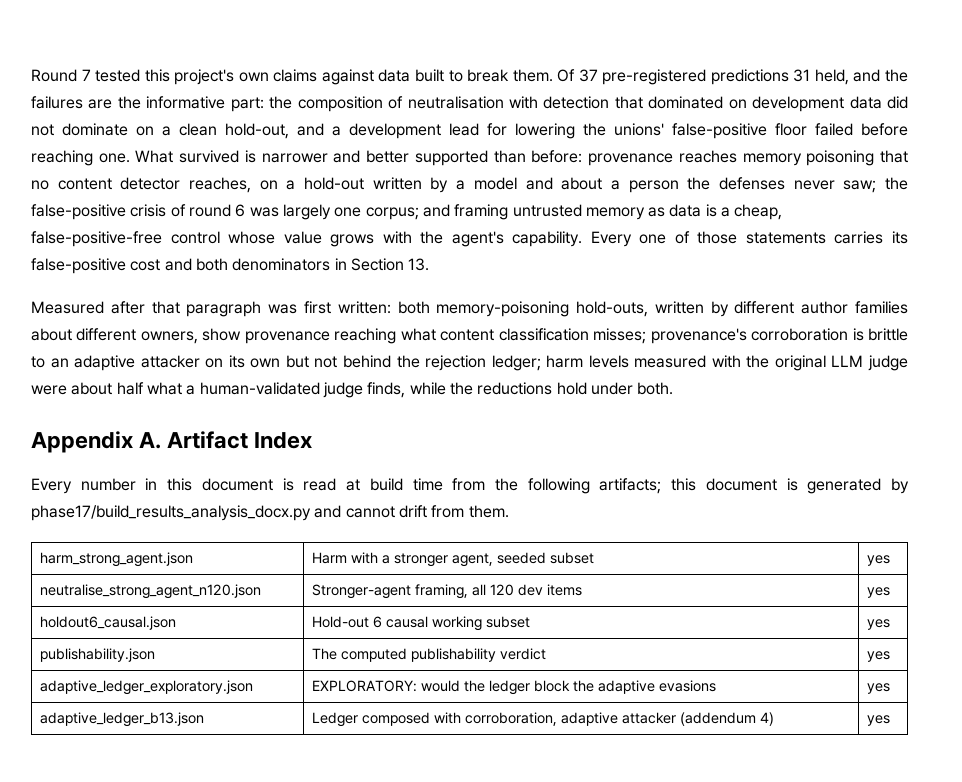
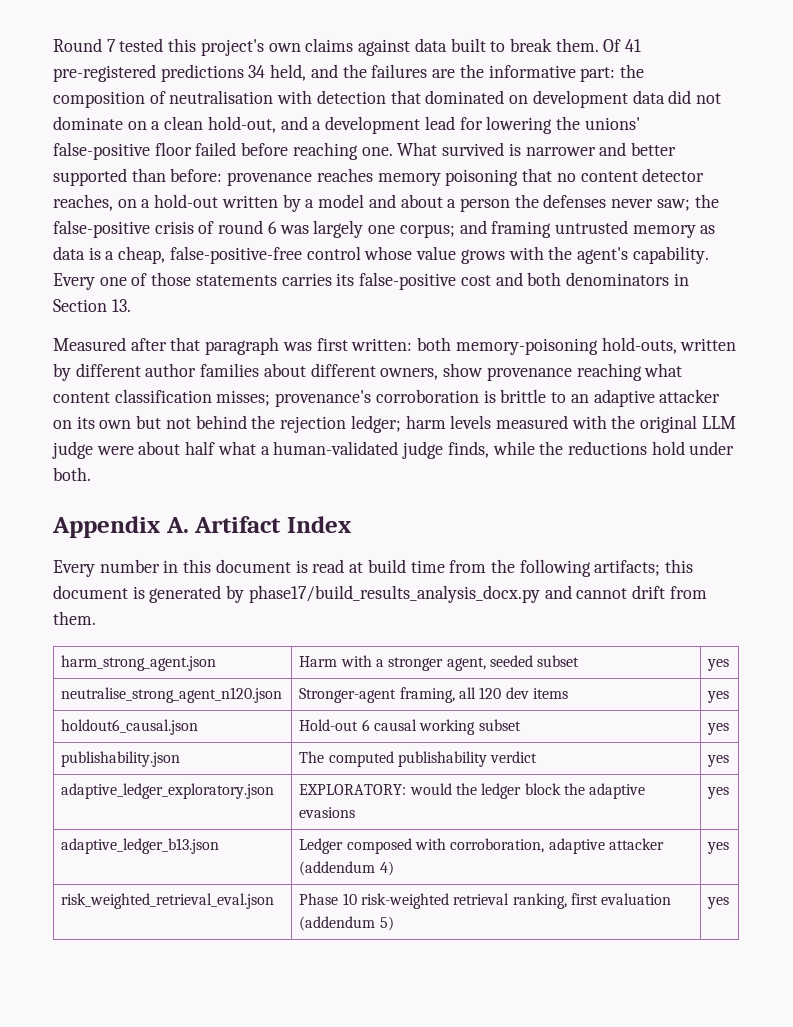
[578,69,598,82] 37 -> [625,39,642,52] 41
[793,69,811,82] 31 -> [248,65,266,78] 34
(891, 720) none -> [61,893,275,909] [299,893,672,909] [299,916,394,931] [707,897,730,909] // risk_weighted_retrieval_eval.json | Phase 10 risk-weighted retrieval ranking, first evaluation (addendum 5) | yes

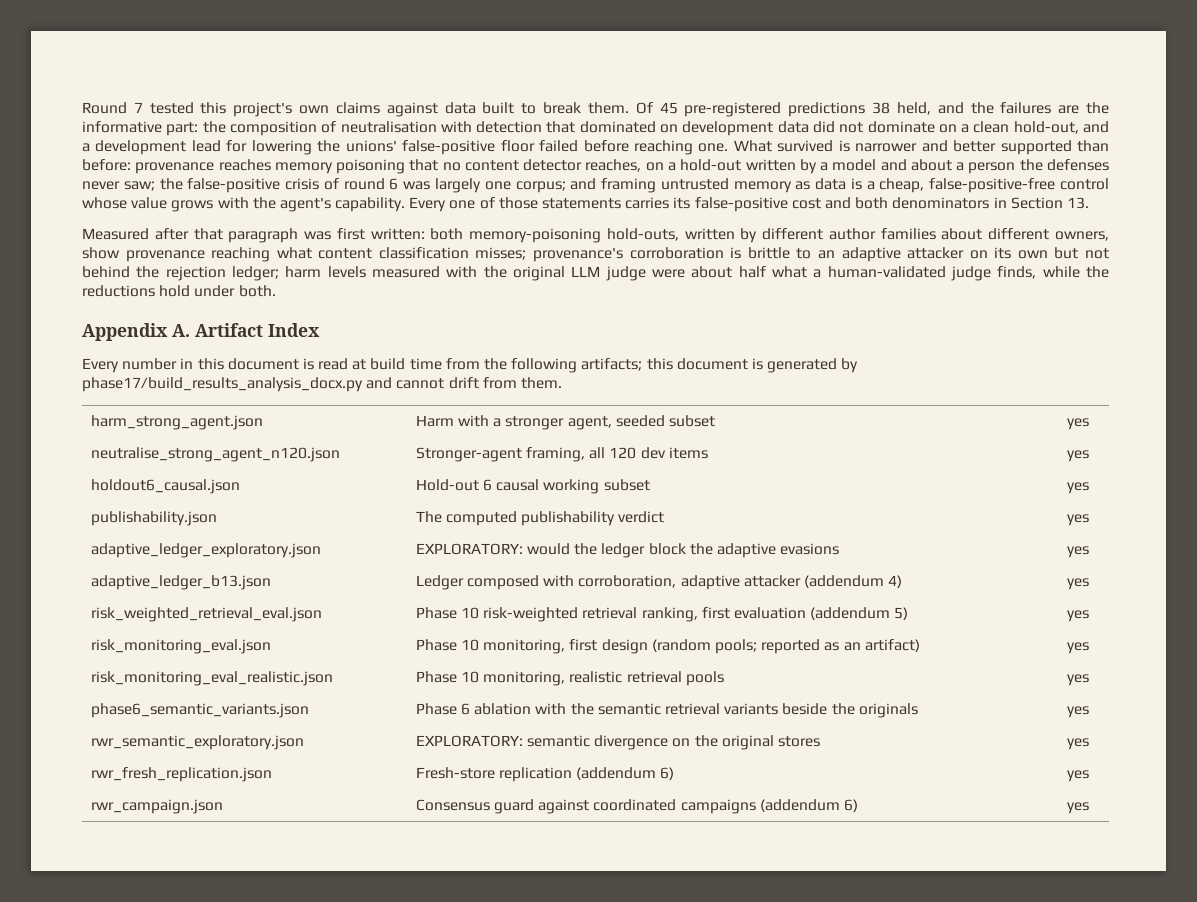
[625,39,642,52] 41 -> [659,102,678,114] 45
[248,65,266,78] 34 -> [872,102,891,114] 38
(730, 903) none -> [90,639,271,654] [415,639,920,654] [1066,642,1089,654] [90,671,333,686] [415,671,724,686] [1066,674,1089,686] [90,703,309,718] [415,703,918,718] [1066,706,1089,718] [90,735,304,750] [415,735,820,750] [1066,738,1089,750] [90,767,272,782] [415,767,675,782] [1066,770,1089,782] [90,799,223,814] [415,799,858,814] [1066,802,1089,814] // risk_monitoring_eval.json | Phase 10 monitoring, first design (random pools; reported as an artifact) | yes // risk_monitoring_eval_realistic.json | Phase 10 monitoring, realistic retrieval pools | yes // phase6_semantic_variants.json | Phase 6 ablation with the semantic retrieval variants beside the originals | yes // rwr_semantic_exploratory.json | EXPLORATORY: semantic divergence on the original stores | yes // rwr_fresh_replication.json | Fresh-store replication (addendum 6) | yes // rwr_campaign.json | Consensus guard against coordinated campaigns (addendum 6) | yes

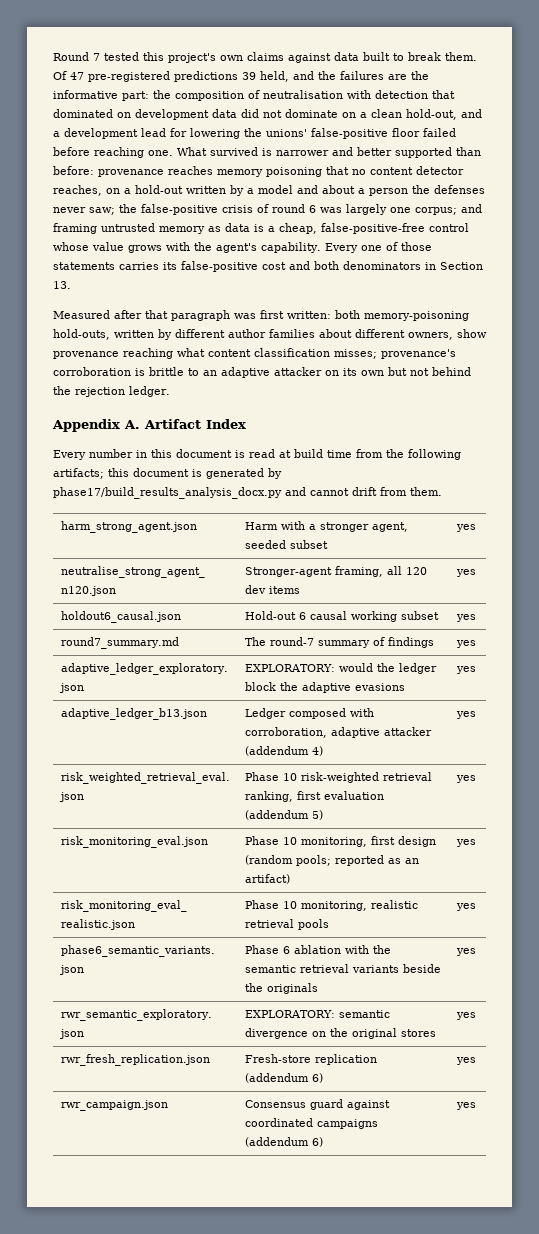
[659,102,678,114] 45 -> [70,72,84,80] 47
[872,102,891,114] 38 -> [242,72,256,80] 39
[232,266,1110,281] [82,285,276,297] ledger; harm levels measured with the original LLM judge were about half what a human-validated judge finds, while the reductions hold under both. -> [129,386,170,397] ledger.
[90,511,217,526] publishability.json -> [60,637,179,649] round7_summary.md
[446,511,665,526] computed publishability verdict -> [269,637,434,648] round-7 summary of findings

